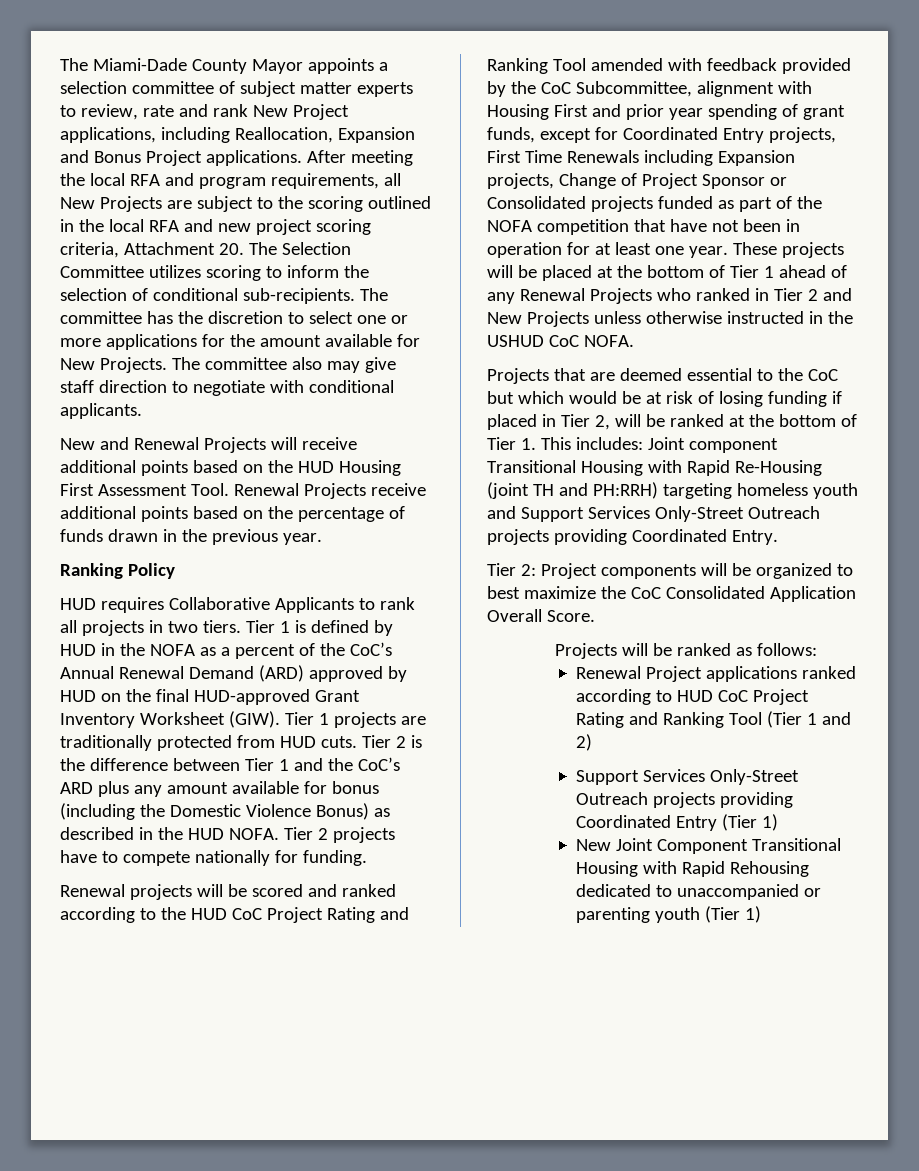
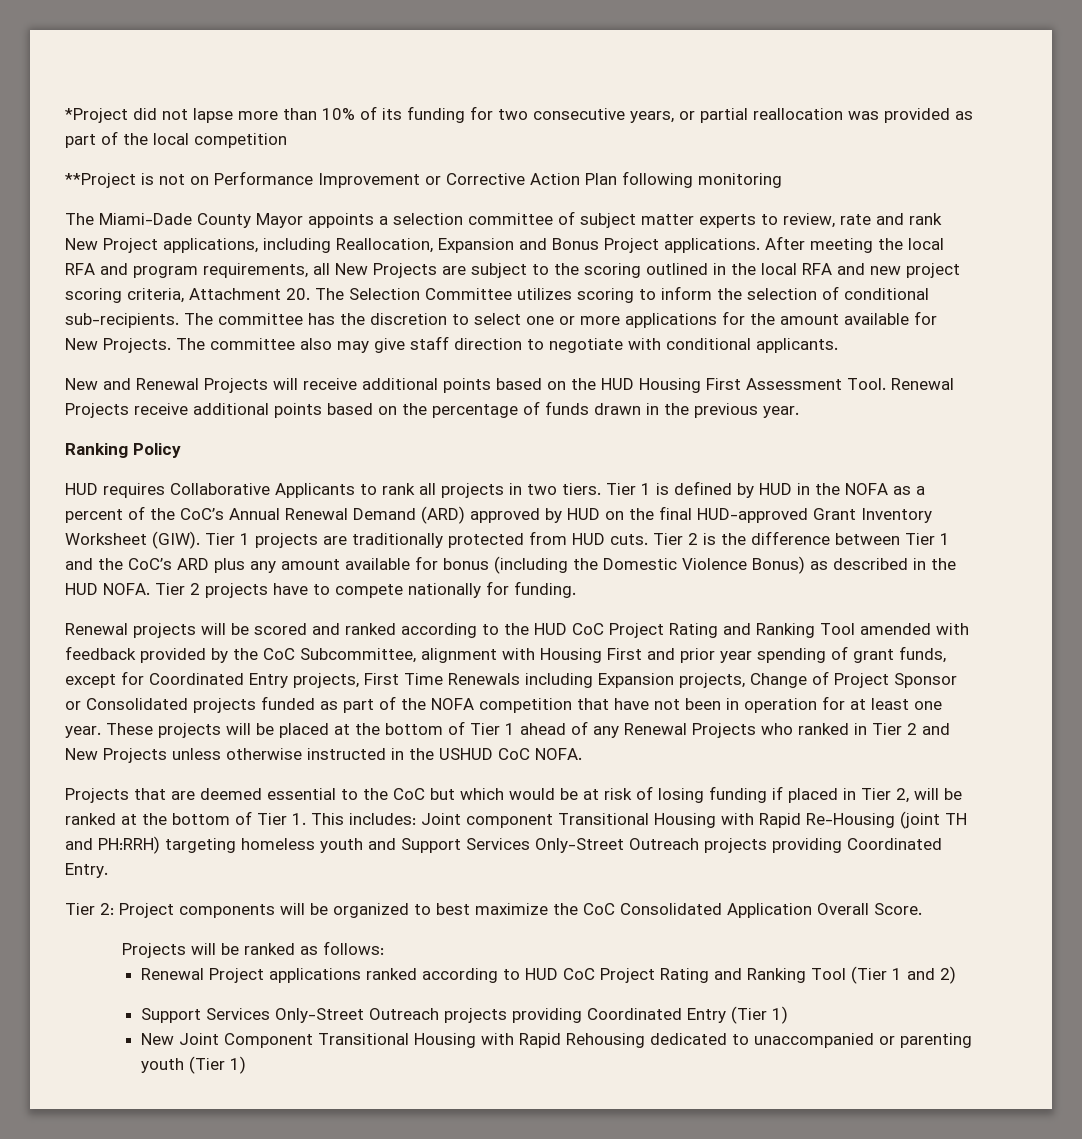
(60, 64) none -> [65,106,973,123] [65,131,287,148] [65,171,782,188] *Project did not lapse more than 10% of its funding for two consecutive years, or partial reallocation was provided as part of the local competition // **Project is not on Performance Improvement or Corrective Action Plan following monitoring //

